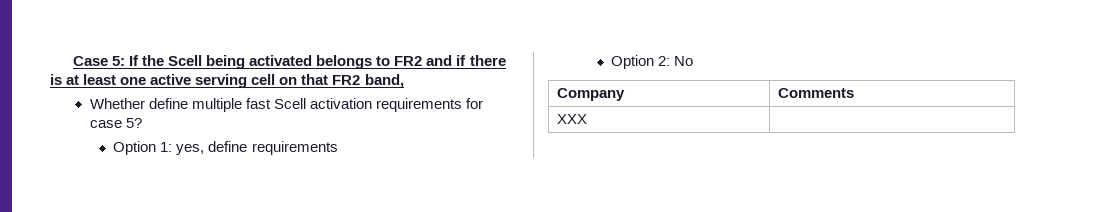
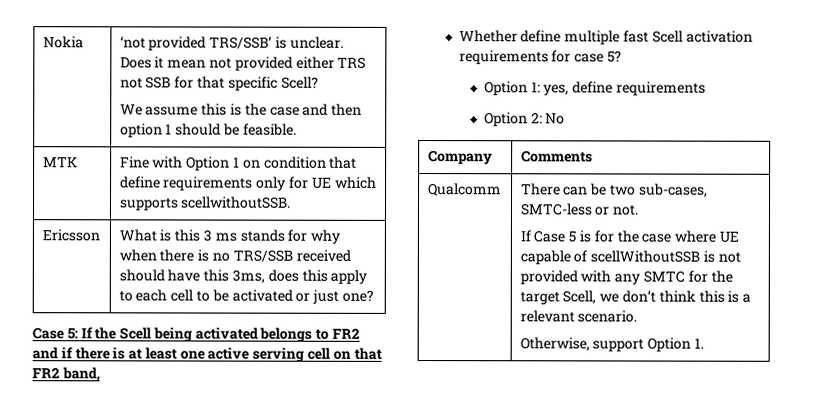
(72, 61) none -> [42,36,84,49] [119,36,344,51] [119,56,367,71] [119,76,319,91] [119,103,363,116] [119,123,297,138] [42,157,78,168] [119,156,358,171] [119,176,377,191] [118,196,292,211] [41,229,100,242] [118,229,341,244] [118,249,351,262] [118,269,368,284] [118,289,374,304] Nokia | ‘not provided TRS/SSB’ is unclear. Does it mean not provided either TRS not SSB for that specific Scell? // We assume this is the case and then option 1 should be feasible. // MTK | Fine with Option 1 on condition that define requirements only for UE which supports scellwithoutSSB. // Ericsson | What is this 3 ms stands for why when there is no TRS/SSB received should have this 3ms, does this apply to each cell to be activated or just one? //
[557,114,588,124] XXX | -> [427,183,502,197] [520,183,708,198] [519,203,640,216] [519,230,739,243] [519,250,741,265] [519,270,733,285] [519,290,752,305] [519,310,638,323] [519,337,705,352] Qualcomm | There can be two sub-cases, SMTC-less or not. // If Case 5 is for the case where UE capable of scellWithoutSSB is not provided with any SMTC for the target Scell, we don’t think this is a relevant scenario. // Otherwise, support Option 1.

